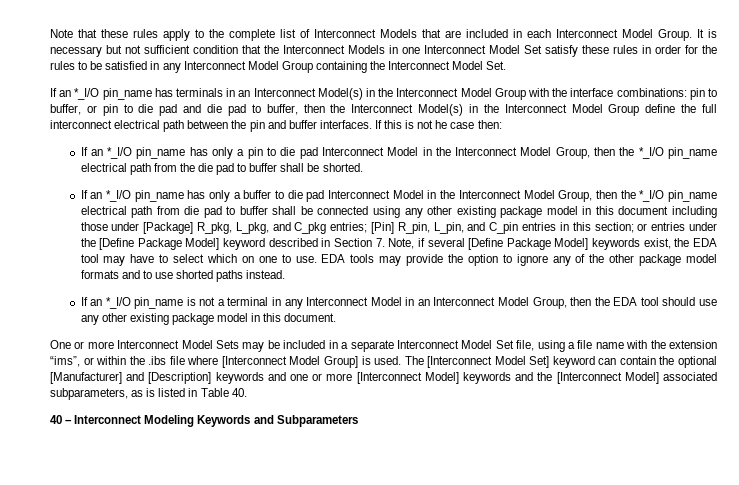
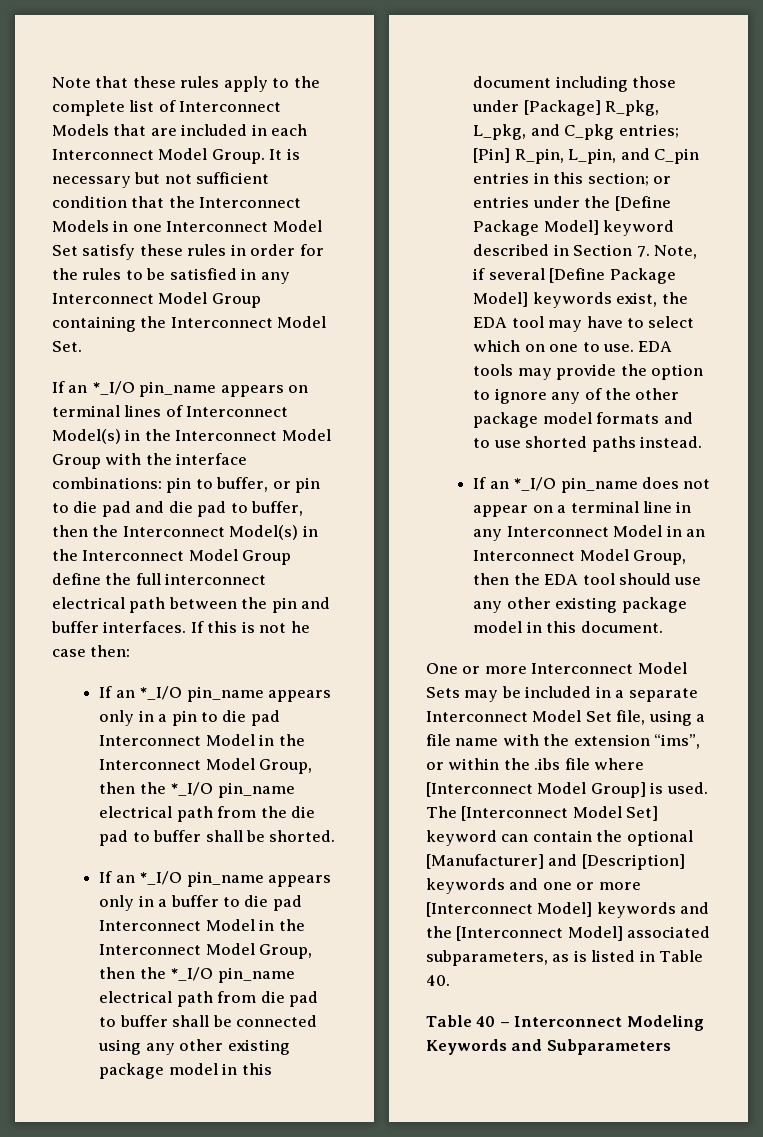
[154,88,251,97] has terminals in an -> [220,385,309,397] [52,405,183,417] appears on terminal lines of
[189,147,234,159] has only -> [267,690,331,702] [99,710,154,726] appears only in
[187,190,230,202] has only -> [267,875,331,887] [99,895,154,911] appears only in
[186,297,216,306] is not -> [641,477,711,489] [473,505,553,517] does not appear on
(269, 301) none -> [642,501,672,513] line
(247, 392) none -> [426,1015,472,1027] Table

